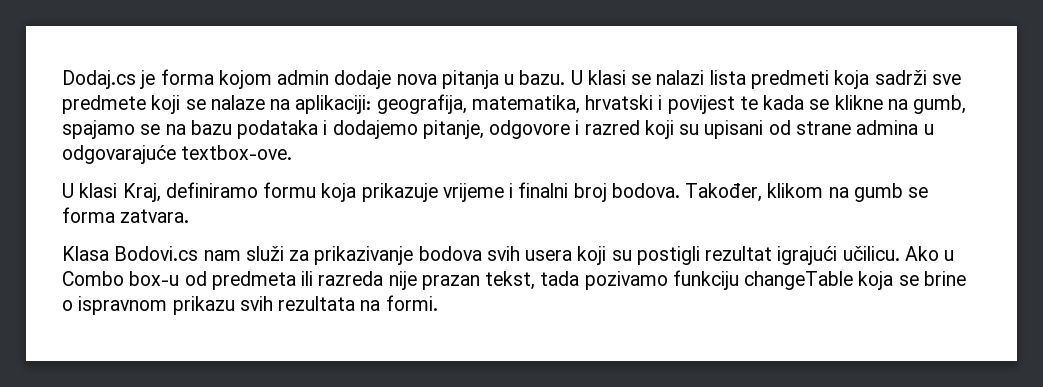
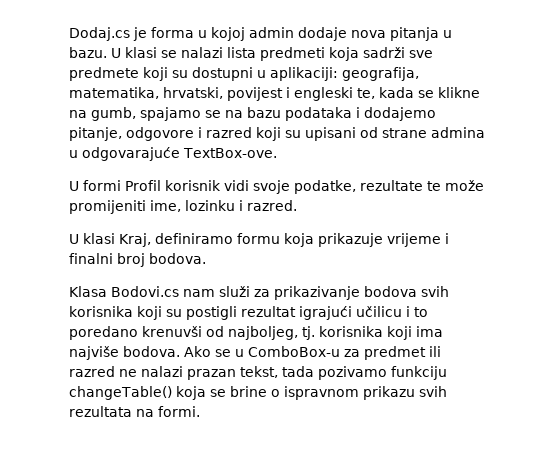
[218,70,272,89] kojom -> [198,27,245,41] u kojoj
[185,94,758,114] se nalaze na aplikaciji: geografija, matematika, hrvatski i povijest te -> [172,67,419,81] [69,87,375,101] su dostupni u aplikaciji: geografija, matematika, hrvatski, povijest i engleski te,
[181,145,293,160] textbox-ove. -> [183,148,277,158] [69,180,484,194] [69,200,297,214] TextBox-ove. // U formi Profil korisnik vidi svoje podatke, rezultate te može promijeniti ime, lozinku i razred.
[685,183,929,202] [62,207,190,223] Također, klikom na gumb se forma zatvara. -> (206, 258) none
[525,250,573,261] usera -> [69,306,133,317] korisnika
[842,246,955,261] [62,271,417,290] učilicu. Ako u Combo box-u od predmeta ili razreda nije -> [356,306,428,317] [69,326,443,340] [69,346,441,360] [69,366,183,377] učilicu i to poredano krenuvši od najboljeg, tj. korisnika koji ima najviše bodova. Ako se u ComboBox-u za predmet ili razred ne nalazi
[744,271,854,290] changeTable -> [69,386,172,400] changeTable()

